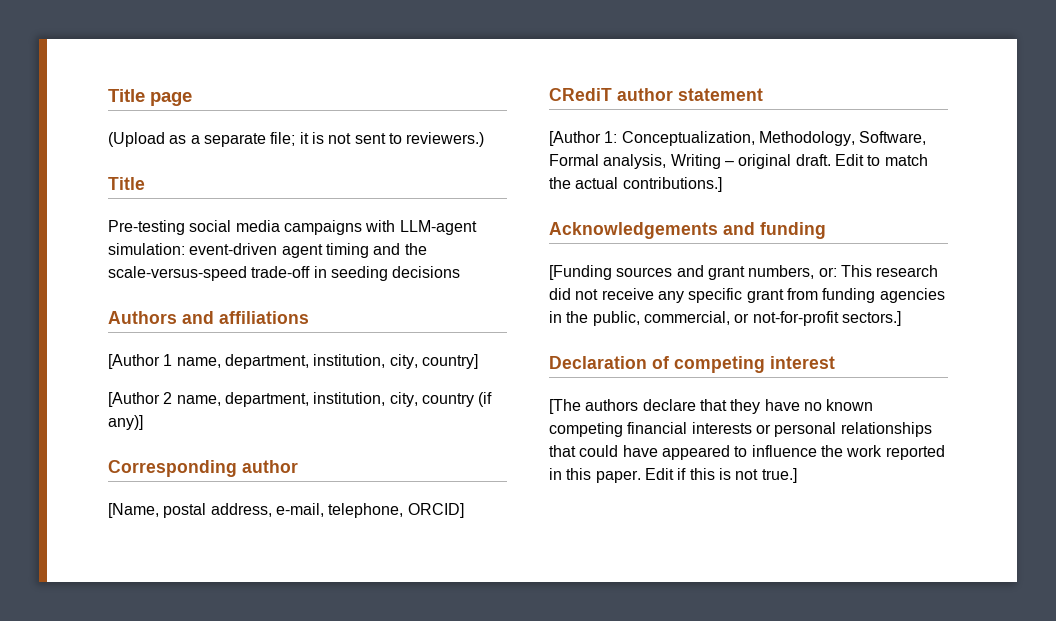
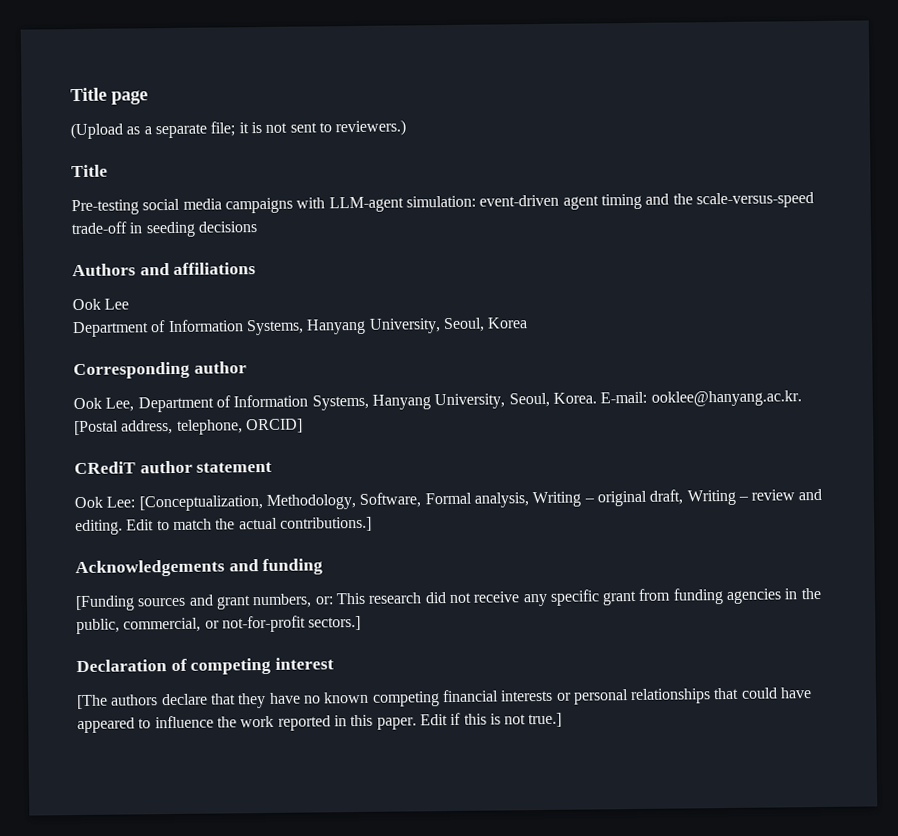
[108,354,478,369] [108,392,493,407] [108,415,143,430] [108,460,298,477] [108,503,324,518] [Author 1 name, department, institution, city, country] // [Author 2 name, department, institution, city, country (if any)] // Corresponding author // [Name, postal address, e-mail, -> [72,298,130,311] [72,317,529,338] [73,361,247,380] [73,390,802,413] [74,419,174,436] Ook Lee // Department of Information Systems, Hanyang University, Seoul, Korea // Corresponding author // Ook Lee, Department of Information Systems, Hanyang University, Seoul, Korea. E-mail: ooklee@hanyang.ac.kr. [Postal address,
[549,131,755,146] [Author 1: Conceptualization, -> [74,495,263,512] Ook Lee: [Conceptualization,
[795,154,831,166] draft. -> [649,488,823,506] [75,519,123,536] draft, Writing – review and editing.

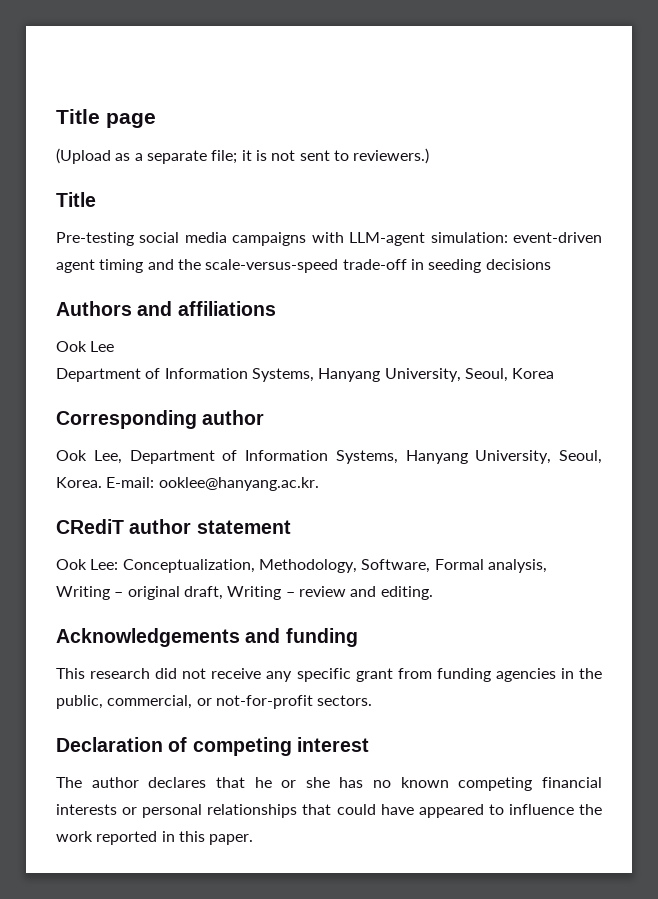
[74,418,303,436] [Postal address, telephone, ORCID] -> (319, 484) none
[138,495,263,512] [Conceptualization, -> [122,559,255,573] Conceptualization,
[126,516,372,532] [75,558,324,578] [75,593,334,612] Edit to match the actual contributions.] // Acknowledgements and funding // [Funding sources and grant numbers, or: -> [56,628,358,647] // Acknowledgements and funding //
[308,615,362,631] sectors.] -> [317,695,373,706] sectors.
[76,692,301,710] [The authors declare that they have -> [56,777,364,788] The author declares that he or she has
[419,712,563,728] Edit if this is not true.] -> (254, 839) none

